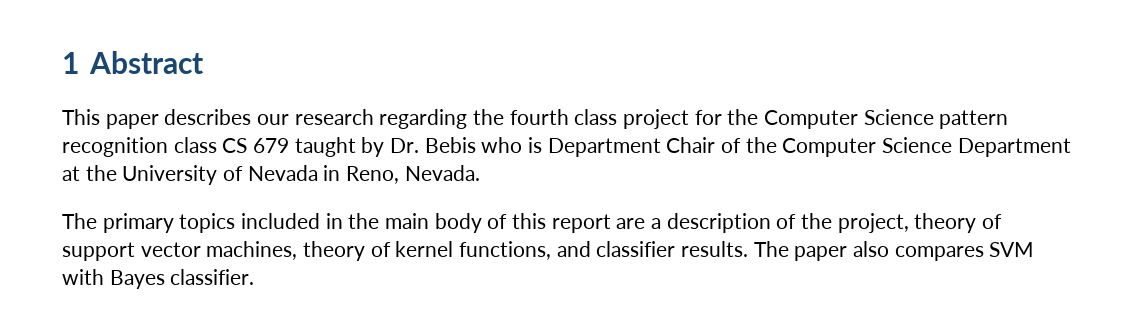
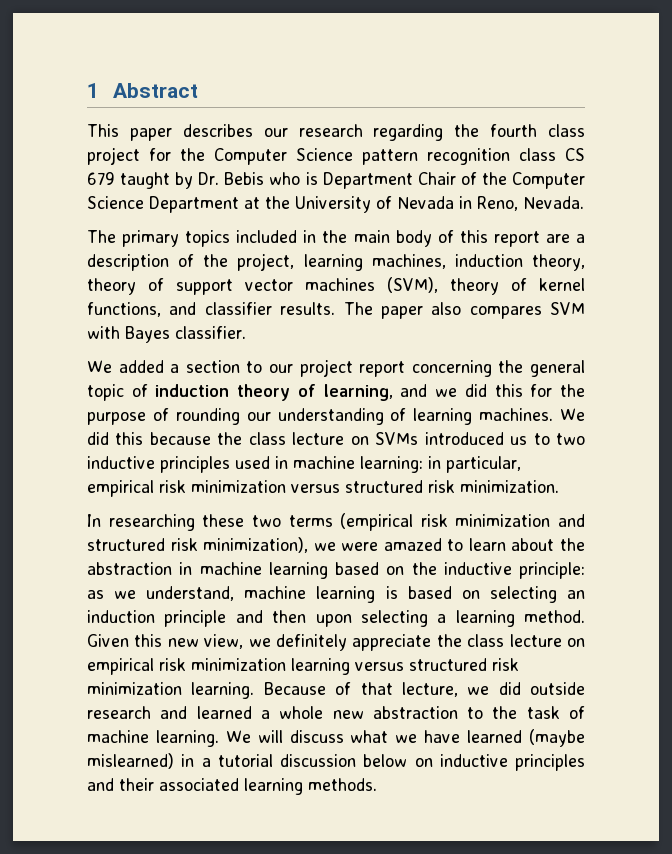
(909, 223) none -> [303,254,585,271] learning machines, induction theory,
[206,241,298,260] machines, -> [305,277,438,293] machines (SVM),
(255, 277) none -> [87,359,585,377] [87,384,586,401] [87,408,585,425] [87,432,585,445] [87,456,521,473] [87,480,559,497] [87,513,585,531] [87,537,585,553] [87,562,585,579] [87,586,585,603] [87,610,585,627] [87,634,585,651] [87,658,519,675] [87,682,585,699] [87,706,585,719] [87,729,586,747] [87,753,585,771] [87,778,377,795] // We added a section to our project report concerning the general topic of induction theory of learning, and we did this for the purpose of rounding our understanding of learning machines. We did this because the class lecture on SVMs introduced us to two inductive principles used in machine learning: in particular, empirical risk minimization versus structured risk minimization. // In researching these two terms (empirical risk minimization and structured risk minimization), we were amazed to learn about the abstraction in machine learning based on the inductive principle: as we understand, machine learning is based on selecting an induction principle and then upon selecting a learning method. Given this new view, we definitely appreciate the class lecture on empirical risk minimization learning versus structured risk minimization learning. Because of that lecture, we did outside research and learned a whole new abstraction to the task of machine learning. We will discuss what we have learned (maybe mislearned) in a tutorial discussion below on inductive principles and their associated learning methods.

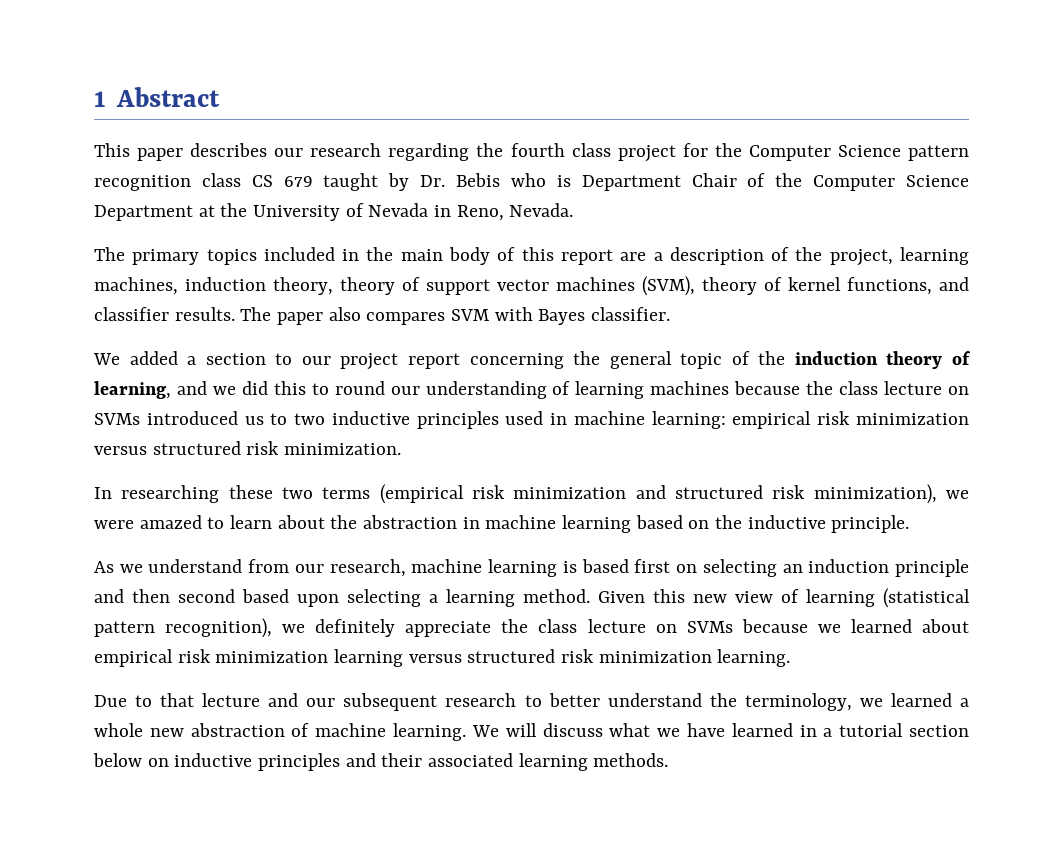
(148, 390) none -> [758,351,786,365] the
[530,384,586,397] [87,408,585,425] [87,432,144,445] for the purpose of rounding our understanding of learning machines. We did this -> [311,381,730,399] to round our understanding of learning machines
[428,456,521,473] in particular, -> (726, 420) none
[519,562,585,579] [87,586,235,601] principle: as we understand, -> [831,515,910,533] [94,559,406,577] principle. // As we understand from our research,
(452, 592) none -> [634,559,671,573] first
(307, 616) none -> [178,589,289,603] second based
[204,634,244,649] view, -> [735,588,970,608] [94,618,273,638] view of learning (statistical pattern recognition),
(585, 642) none -> [686,619,970,633] SVMs because we learned about
[263,682,585,697] [87,706,188,719] Because of that lecture, we did outside research and -> [94,693,883,711] // Due to that lecture and our subsequent research to better understand the terminology, we
[467,706,560,719] to the task -> (285, 730) none
[529,729,586,747] [87,753,174,769] (maybe mislearned) -> (793, 730) none
[280,754,356,767] discussion -> [909,725,969,737] section

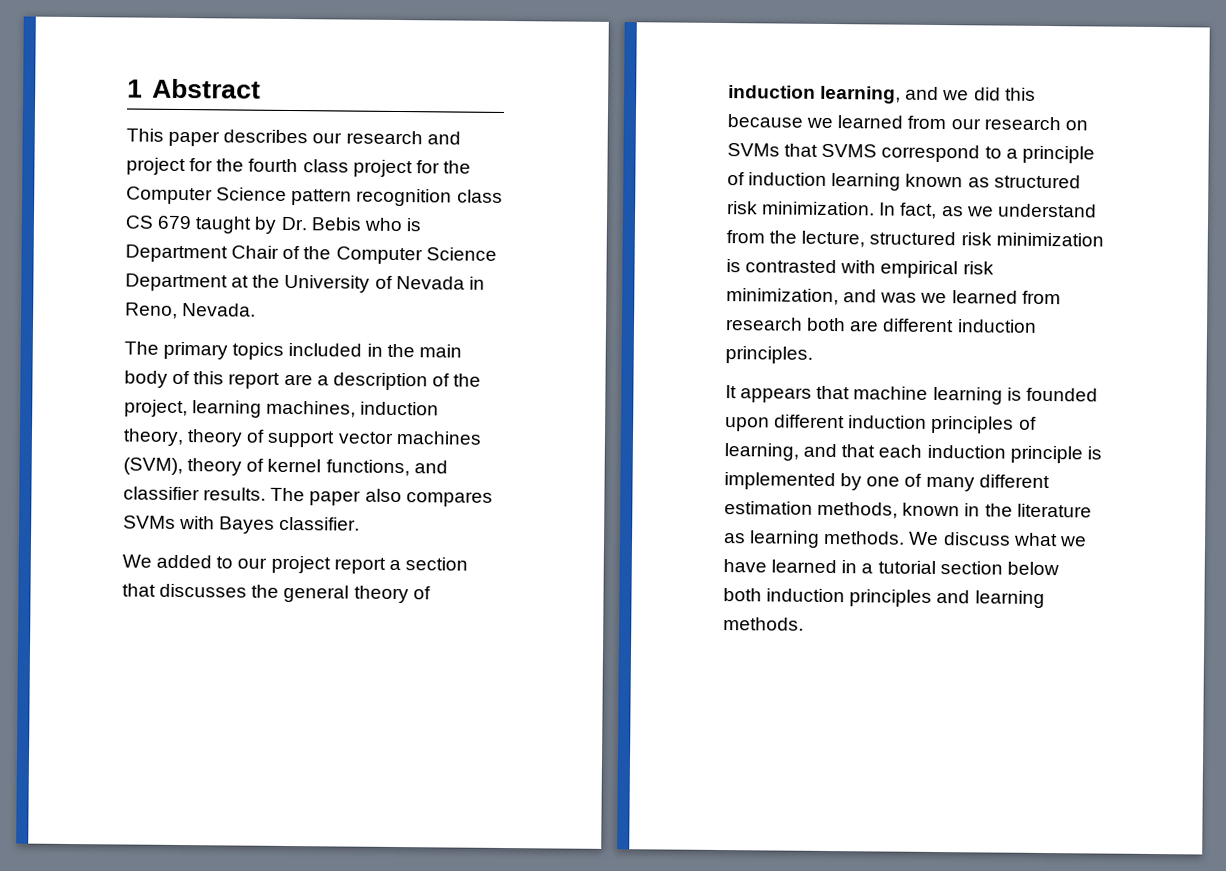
[388,143,470,161] regarding -> [426,131,461,145] [126,157,214,176] and project for
[451,309,490,321] SVM -> [123,515,176,529] SVMs
[187,353,266,365] a section -> (213, 561) none
[469,351,971,369] concerning the general topic of the induction theory of -> [388,557,468,571] [122,583,431,604] [728,85,816,99] a section that discusses the general theory of induction
[311,381,969,399] [94,411,969,429] [94,441,402,455] [94,484,970,504] [94,515,910,533] [94,559,970,577] [94,588,970,608] [94,618,970,638] [94,649,791,667] [94,693,969,711] [94,723,537,741] to round our understanding of learning machines because the class lecture on SVMs introduced us to two inductive principles used in machine learning: empirical risk minimization versus structured risk minimization. // In researching these two terms (empirical risk minimization and structured risk minimization), we were amazed to learn about the abstraction in machine learning based on the inductive principle. // As we understand from our research, machine learning is based first on selecting an induction principle and then second based upon selecting a learning method. Given this new view of learning (statistical pattern recognition), we definitely appreciate the class lecture on SVMs because we learned about empirical risk minimization learning versus structured risk minimization learning. // Due to that lecture and our subsequent research to better understand the terminology, we learned a whole new abstraction of machine learning. We will -> [727,114,1088,131] [727,143,1095,164] [727,172,1081,191] [727,201,1097,219] [726,230,1104,248] [726,259,994,279] [726,288,1061,306] [725,317,1037,333] [725,346,813,364] [725,385,1098,405] [725,414,1037,434] [724,443,1102,464] [724,472,1050,492] [724,501,1092,519] [724,530,940,548] because we learned from our research on SVMs that SVMS correspond to a principle of induction learning known as structured risk minimization. In fact, as we understand from the lecture, structured risk minimization is contrasted with empirical risk minimization, and was we learned from research both are different induction principles. // It appears that machine learning is founded upon different induction principles of learning, and that each induction principle is implemented by one of many different estimation methods, known in the literature as learning methods. We
[147,753,514,771] on inductive principles and their associated -> [723,588,971,607] both induction principles and

